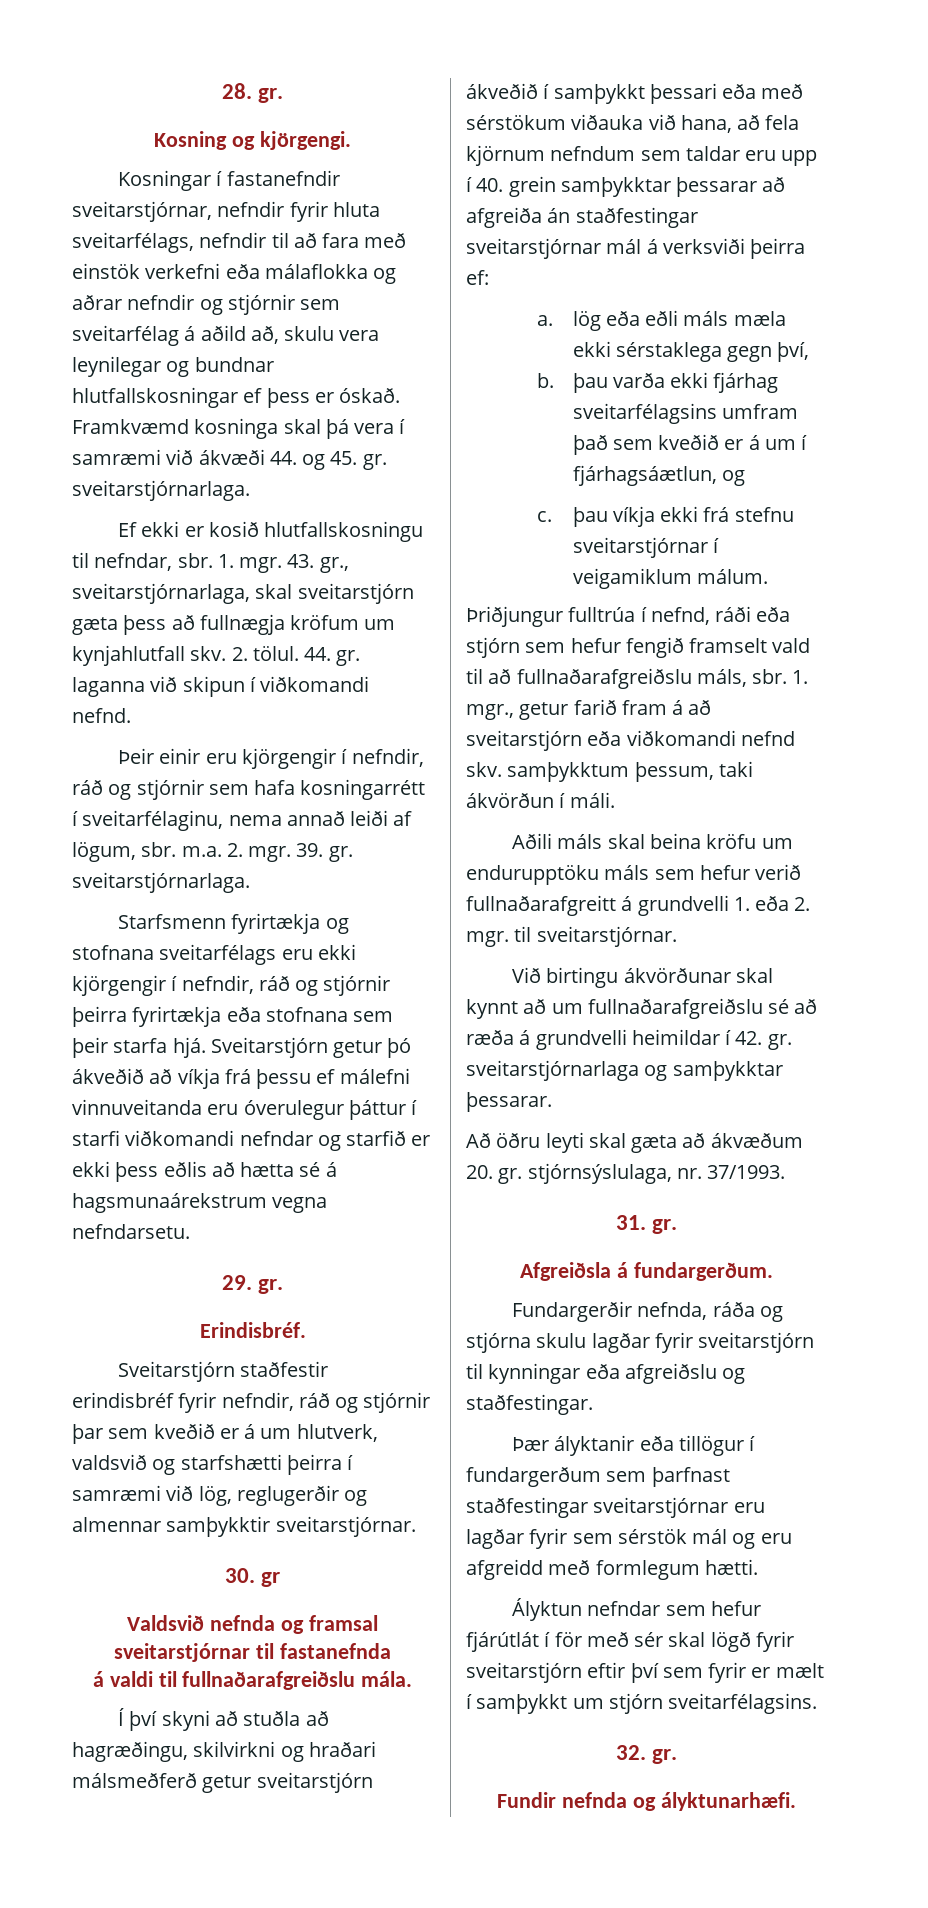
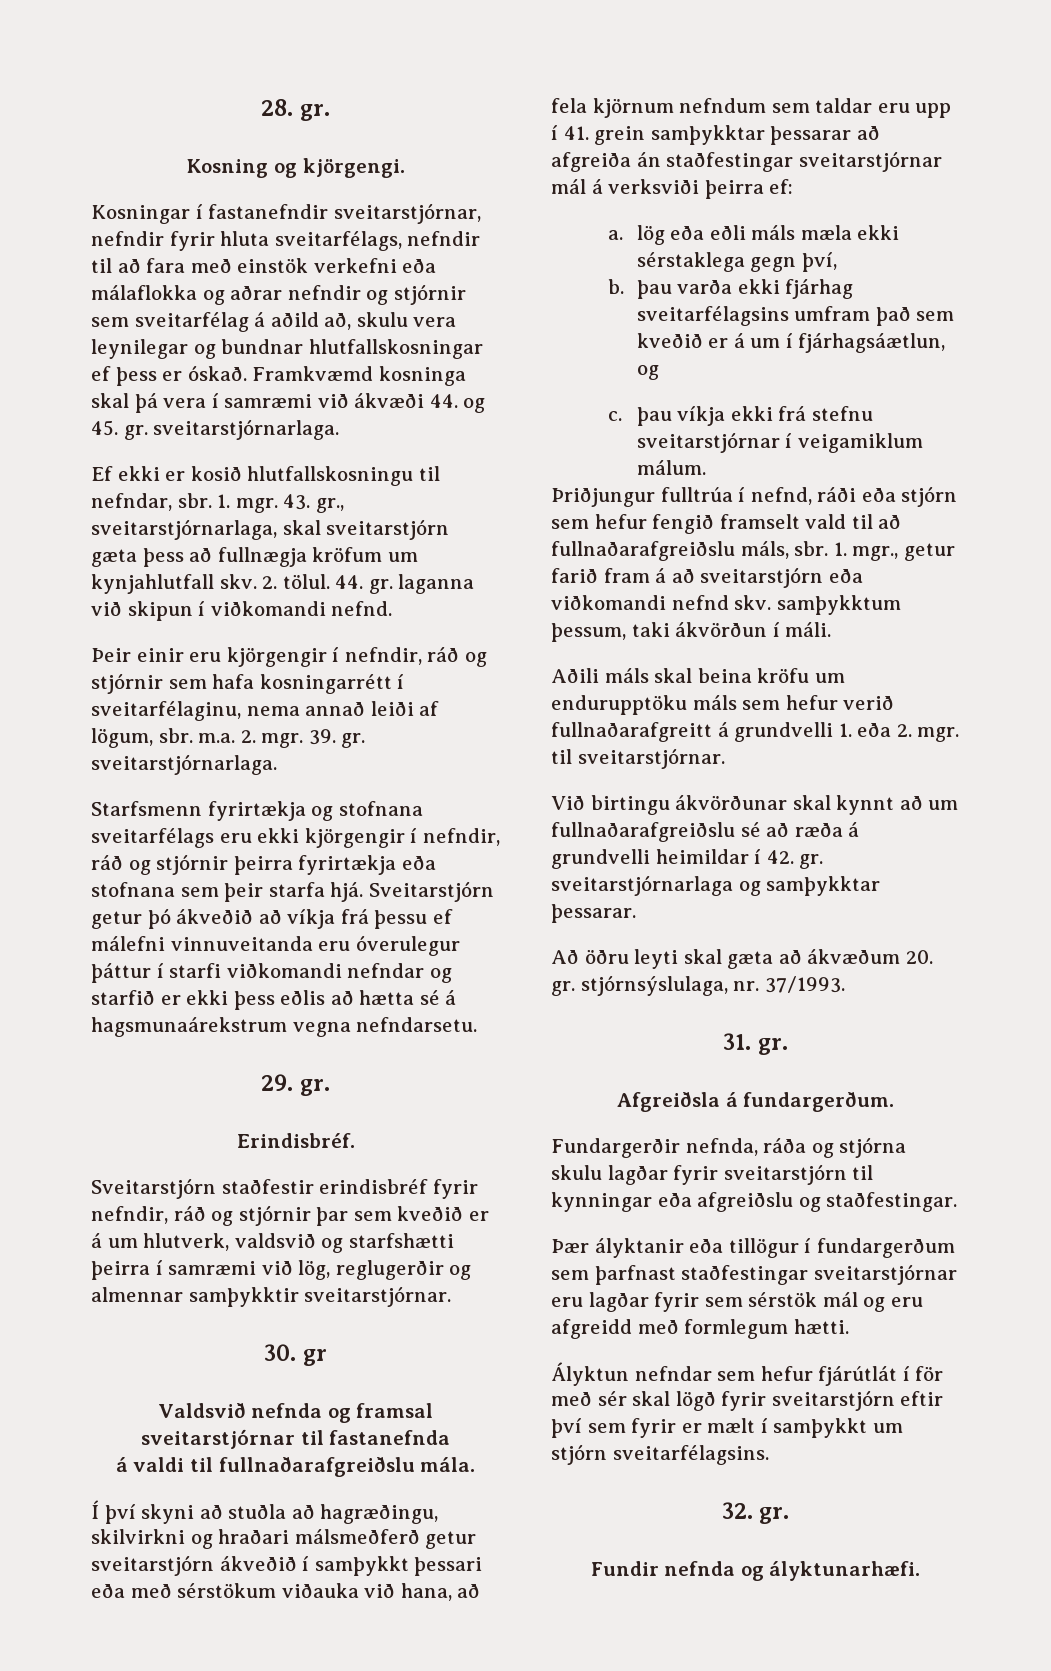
[476,178,504,192] 40. -> [563,126,589,140] 41.

